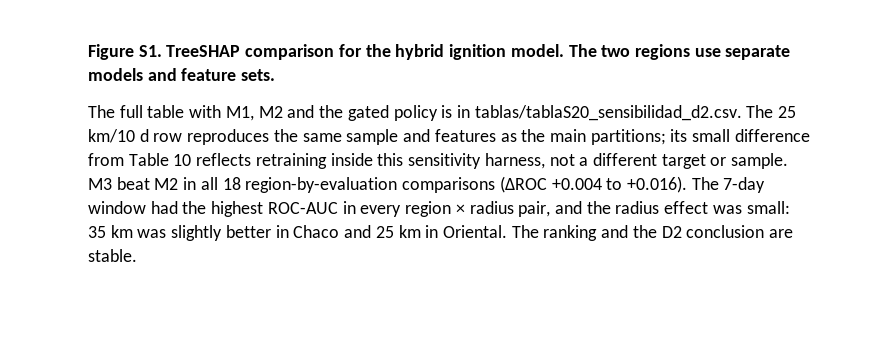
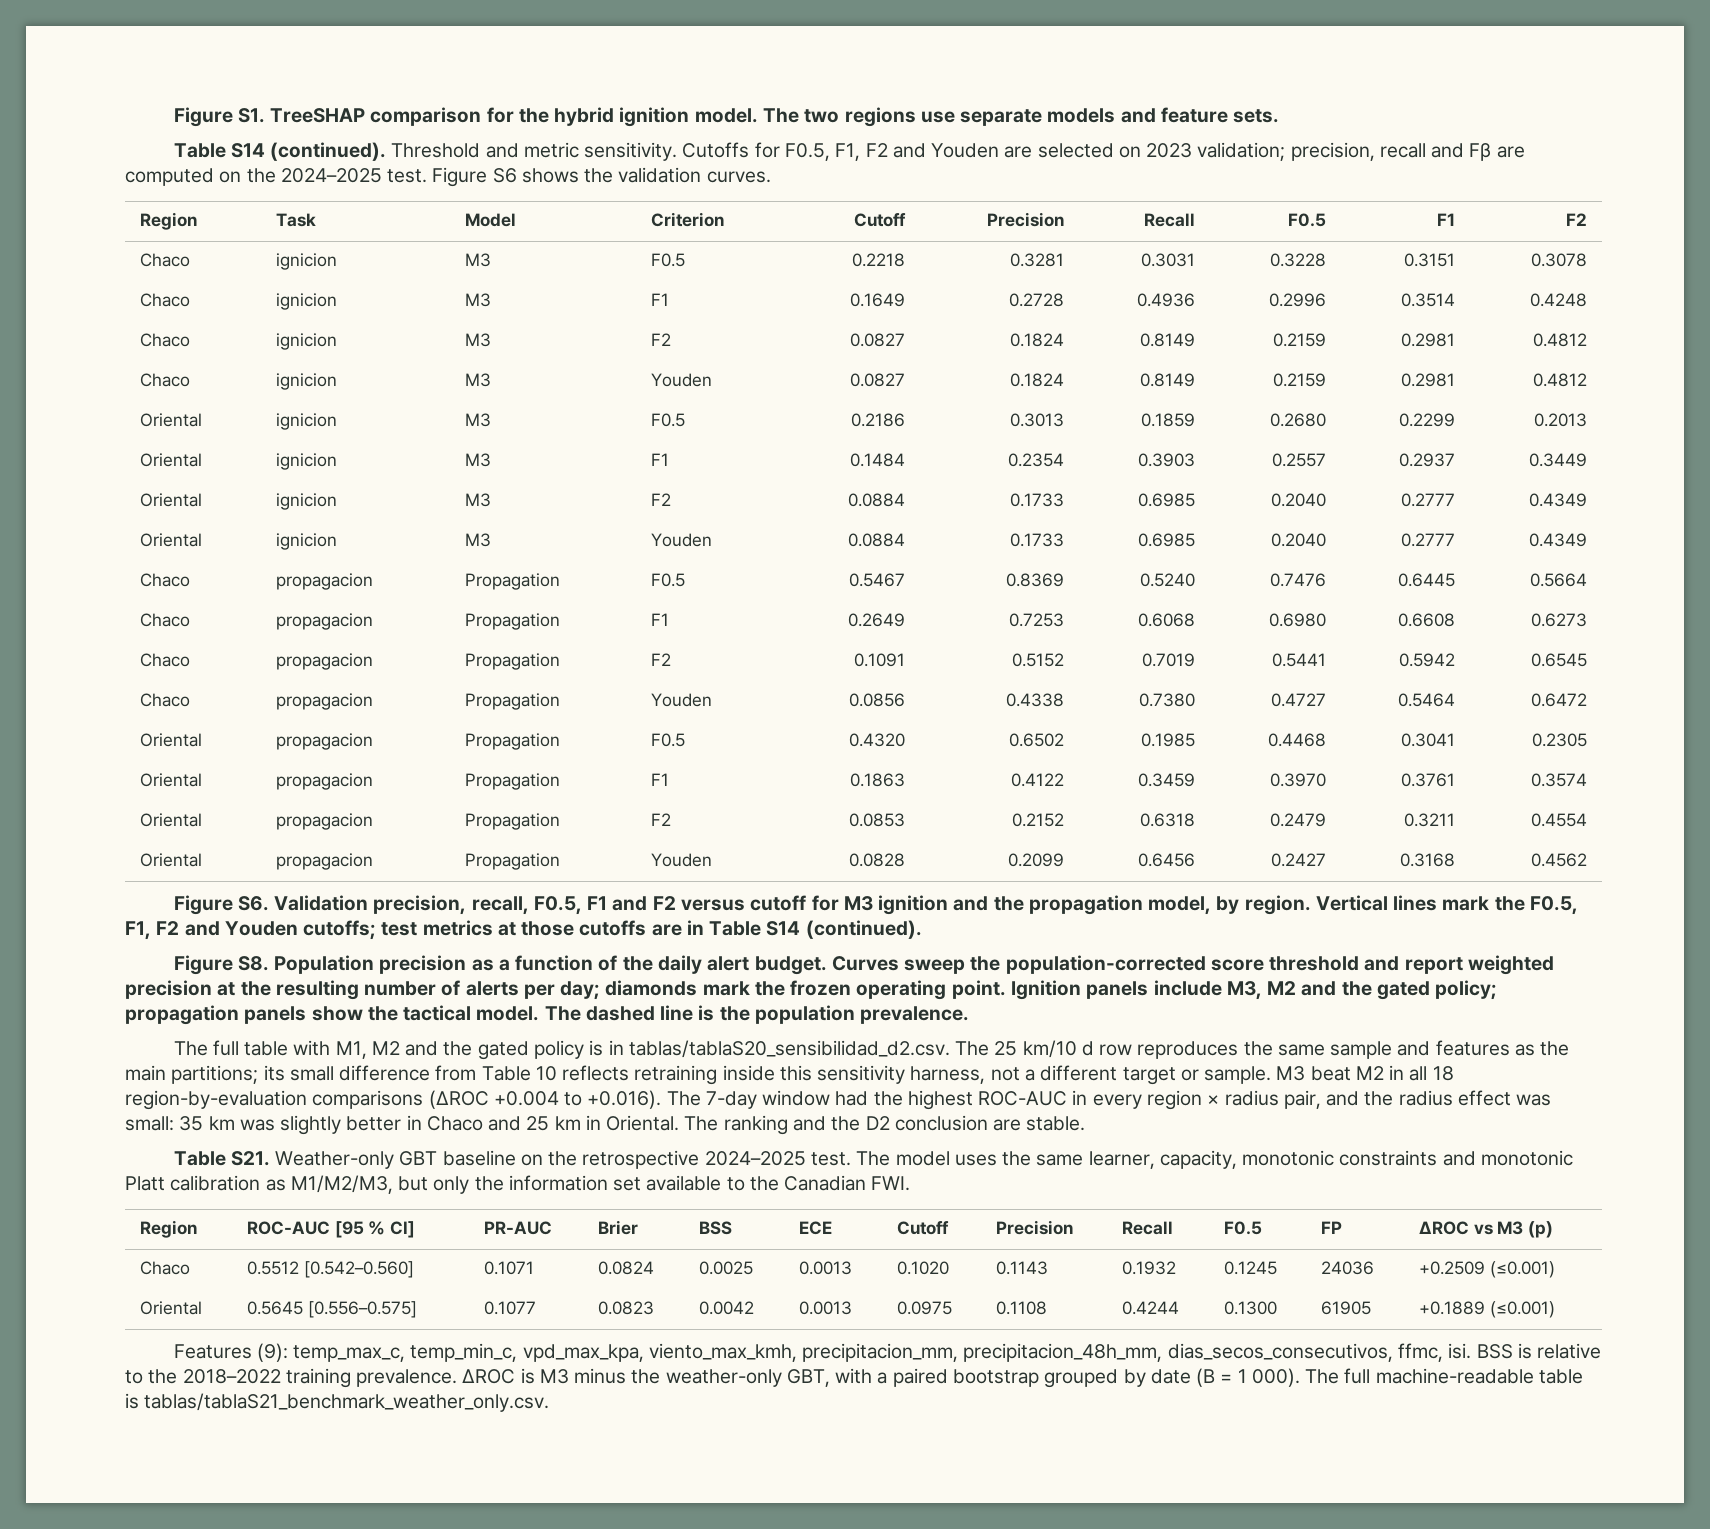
(276, 75) none -> [173,142,1525,161] [125,167,771,187] [139,212,197,230] [275,213,316,227] [464,213,516,227] [650,212,724,227] [854,213,907,227] [987,212,1065,227] [1144,213,1196,227] [1288,213,1327,227] [1437,213,1456,226] [1566,213,1588,226] [139,253,190,267] [275,253,337,270] [464,253,491,267] [650,253,685,267] [852,253,906,267] [1010,253,1065,267] [1141,253,1196,267] [1270,253,1327,267] [1404,253,1456,267] [1531,253,1588,267] [139,293,190,307] [275,293,337,310] [464,293,491,307] [650,293,669,306] [850,293,906,307] [1009,293,1065,307] [1137,293,1196,307] [1269,293,1327,307] [1401,293,1456,307] [1530,293,1588,307] [139,333,190,347] [275,333,337,350] [464,333,491,347] [650,333,671,346] [850,333,906,347] [1010,333,1065,347] [1140,333,1196,347] [1273,333,1327,347] [1401,333,1456,347] [1533,333,1588,347] [139,373,190,387] [275,373,337,390] [464,373,491,387] [650,373,712,387] [850,373,906,387] [1010,373,1065,387] [1140,373,1196,387] [1273,373,1327,387] [1401,373,1456,387] [1533,373,1588,387] [139,413,202,427] [275,413,337,430] [464,413,491,427] [650,413,685,427] [851,413,906,427] [1010,413,1065,427] [1141,413,1196,427] [1270,413,1327,427] [1399,413,1456,427] [1534,413,1588,427] [139,453,202,467] [275,453,337,470] [464,453,491,467] [650,453,669,466] [850,453,906,467] [1008,453,1065,467] [1138,453,1196,467] [1272,453,1327,467] [1399,453,1456,467] [1529,453,1588,467] [139,493,202,507] [275,493,337,510] [464,493,491,507] [650,493,671,506] [848,493,906,507] [1010,493,1065,507] [1138,493,1196,507] [1271,493,1327,507] [1401,493,1456,507] [1529,493,1588,507] [139,533,202,547] [275,533,337,550] [464,533,491,547] [650,533,712,547] [848,533,906,547] [1010,533,1065,547] [1138,533,1196,547] [1271,533,1327,547] [1401,533,1456,547] [1529,533,1588,547] [139,573,190,587] [275,573,373,590] [464,573,560,590] [650,573,685,587] [849,573,906,587] [1006,573,1065,587] [1140,573,1196,587] [1270,573,1327,587] [1398,573,1456,587] [1530,573,1588,587] [139,613,190,627] [275,613,373,630] [464,613,560,630] [650,613,669,626] [848,613,906,627] [1009,613,1065,627] [1138,613,1196,627] [1269,613,1327,627] [1398,613,1456,627] [1531,613,1588,627] [139,653,190,667] [275,653,373,670] [464,653,560,670] [650,653,671,666] [854,653,906,667] [1012,653,1065,667] [1142,653,1196,667] [1272,653,1327,667] [1399,653,1456,667] [1531,653,1588,667] [139,693,190,707] [275,693,373,710] [464,693,560,710] [650,693,712,707] [849,693,906,707] [1006,693,1065,707] [1139,693,1196,707] [1271,693,1327,707] [1398,693,1456,707] [1531,693,1588,707] [139,733,202,747] [275,733,373,750] [464,733,560,750] [650,733,685,747] [849,733,906,747] [1009,733,1065,747] [1141,733,1196,747] [1268,733,1327,747] [1401,733,1456,747] [1532,733,1588,747] [139,773,202,787] [275,773,373,790] [464,773,560,790] [650,773,669,786] [850,773,906,787] [1011,773,1065,787] [1138,773,1196,787] [1270,773,1327,787] [1401,773,1456,787] [1531,773,1588,787] [139,813,202,827] [275,813,373,830] [464,813,560,830] [650,813,671,826] [849,813,906,827] [1012,813,1065,827] [1140,813,1196,827] [1270,813,1327,827] [1404,813,1456,827] [1531,813,1588,827] [139,853,202,867] [275,853,373,870] [464,853,560,870] [650,853,712,867] [849,853,906,867] [1008,853,1065,867] [1138,853,1196,867] [1271,853,1327,867] [1400,853,1456,867] [1531,853,1588,867] [173,895,1578,915] [125,920,922,940] [173,955,1554,975] [125,980,1498,1000] [125,1005,970,1025] // Table S14 (continued). Threshold and metric sensitivity. Cutoffs for F0.5, F1, F2 and Youden are selected on 2023 validation; precision, recall and Fβ are computed on the 2024–2025 test. Figure S6 shows the validation curves. // Region | Task | Model | Criterion | Cutoff | Precision | Recall | F0.5 | F1 | F2 // Chaco | ignicion | M3 | F0.5 | 0.2218 | 0.3281 | 0.3031 | 0.3228 | 0.3151 | 0.3078 // Chaco | ignicion | M3 | F1 | 0.1649 | 0.2728 | 0.4936 | 0.2996 | 0.3514 | 0.4248 // Chaco | ignicion | M3 | F2 | 0.0827 | 0.1824 | 0.8149 | 0.2159 | 0.2981 | 0.4812 // Chaco | ignicion | M3 | Youden | 0.0827 | 0.1824 | 0.8149 | 0.2159 | 0.2981 | 0.4812 // Oriental | ignicion | M3 | F0.5 | 0.2186 | 0.3013 | 0.1859 | 0.2680 | 0.2299 | 0.2013 // Oriental | ignicion | M3 | F1 | 0.1484 | 0.2354 | 0.3903 | 0.2557 | 0.2937 | 0.3449 // Oriental | ignicion | M3 | F2 | 0.0884 | 0.1733 | 0.6985 | 0.2040 | 0.2777 | 0.4349 // Oriental | ignicion | M3 | Youden | 0.0884 | 0.1733 | 0.6985 | 0.2040 | 0.2777 | 0.4349 // Chaco | propagacion | Propagation | F0.5 | 0.5467 | 0.8369 | 0.5240 | 0.7476 | 0.6445 | 0.5664 // Chaco | propagacion | Propagation | F1 | 0.2649 | 0.7253 | 0.6068 | 0.6980 | 0.6608 | 0.6273 // Chaco | propagacion | Propagation | F2 | 0.1091 | 0.5152 | 0.7019 | 0.5441 | 0.5942 | 0.6545 // Chaco | propagacion | Propagation | Youden | 0.0856 | 0.4338 | 0.7380 | 0.4727 | 0.5464 | 0.6472 // Oriental | propagacion | Propagation | F0.5 | 0.4320 | 0.6502 | 0.1985 | 0.4468 | 0.3041 | 0.2305 // Oriental | propagacion | Propagation | F1 | 0.1863 | 0.4122 | 0.3459 | 0.3970 | 0.3761 | 0.3574 // Oriental | propagacion | Propagation | F2 | 0.0853 | 0.2152 | 0.6318 | 0.2479 | 0.3211 | 0.4554 // Oriental | propagacion | Propagation | Youden | 0.0828 | 0.2099 | 0.6456 | 0.2427 | 0.3168 | 0.4562 // Figure S6. Validation precision, recall, F0.5, F1 and F2 versus cutoff for M3 ignition and the propagation model, by region. Vertical lines mark the F0.5, F1, F2 and Youden cutoffs; test metrics at those cutoffs are in Table S14 (continued). // Figure S8. Population precision as a function of the daily alert budget. Curves sweep the population-corrected score threshold and report weighted precision at the resulting number of alerts per day; diamonds mark the frozen operating point. Ignition panels include M3, M2 and the gated policy; propagation panels show the tactical model. The dashed line is the population prevalence.
(137, 255) none -> [173,1150,1573,1169] [125,1175,911,1194] [139,1220,197,1238] [246,1221,416,1238] [483,1221,552,1235] [597,1220,638,1235] [698,1221,732,1235] [798,1221,832,1235] [896,1221,949,1235] [995,1220,1073,1235] [1121,1221,1173,1235] [1223,1221,1262,1235] [1320,1221,1342,1234] [1418,1221,1554,1238] [139,1261,190,1275] [246,1261,414,1278] [483,1261,534,1275] [597,1261,654,1275] [698,1261,753,1275] [798,1261,852,1275] [896,1261,949,1275] [995,1261,1048,1275] [1121,1261,1176,1275] [1223,1261,1277,1275] [1320,1261,1374,1275] [1418,1261,1555,1278] [139,1301,202,1315] [246,1301,417,1318] [483,1301,536,1315] [597,1301,654,1315] [698,1301,754,1315] [798,1301,852,1315] [896,1301,952,1315] [995,1301,1047,1315] [1121,1301,1179,1315] [1223,1301,1277,1315] [1320,1301,1371,1315] [1418,1301,1555,1318] [173,1343,1602,1362] [125,1368,1583,1388] [125,1393,550,1412] // Table S21. Weather-only GBT baseline on the retrospective 2024–2025 test. The model uses the same learner, capacity, monotonic constraints and monotonic Platt calibration as M1/M2/M3, but only the information set available to the Canadian FWI. // Region | ROC-AUC [95 % CI] | PR-AUC | Brier | BSS | ECE | Cutoff | Precision | Recall | F0.5 | FP | ΔROC vs M3 (p) // Chaco | 0.5512 [0.542–0.560] | 0.1071 | 0.0824 | 0.0025 | 0.0013 | 0.1020 | 0.1143 | 0.1932 | 0.1245 | 24036 | +0.2509 (≤0.001) // Oriental | 0.5645 [0.556–0.575] | 0.1077 | 0.0823 | 0.0042 | 0.0013 | 0.0975 | 0.1108 | 0.4244 | 0.1300 | 61905 | +0.1889 (≤0.001) // Features (9): temp_max_c, temp_min_c, vpd_max_kpa, viento_max_kmh, precipitacion_mm, precipitacion_48h_mm, dias_secos_consecutivos, ffmc, isi. BSS is relative to the 2018–2022 training prevalence. ΔROC is M3 minus the weather-only GBT, with a paired bootstrap grouped by date (B = 1 000). The full machine-readable table is tablas/tablaS21_benchmark_weather_only.csv.

